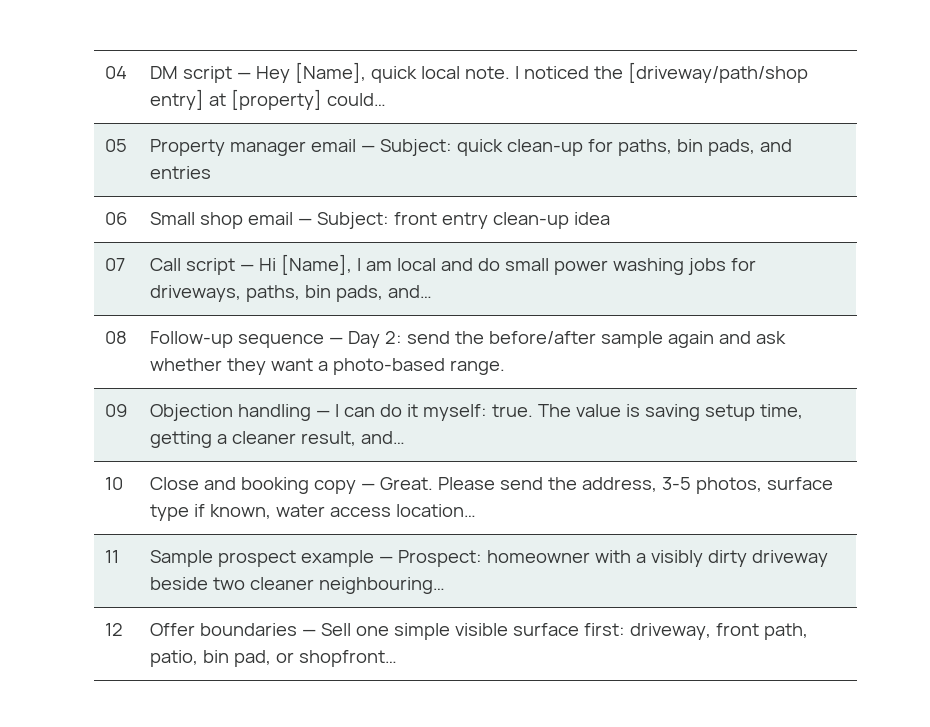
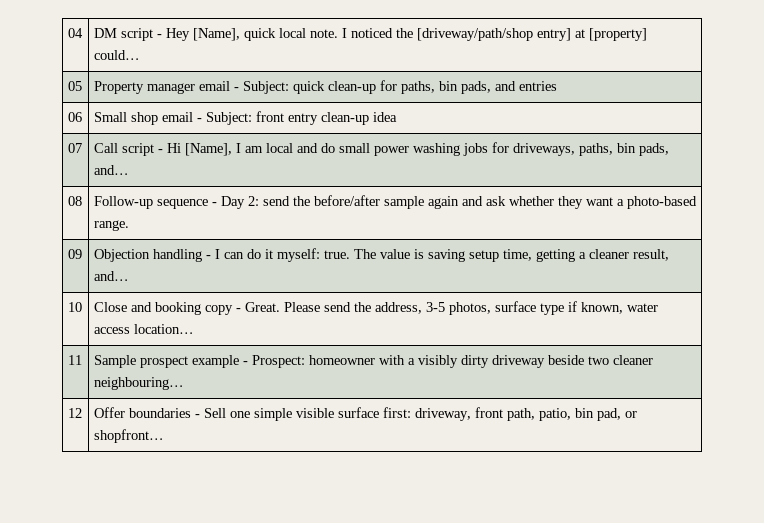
[237,72,252,79] — -> [156,34,162,38] -
[361,145,376,152] — -> [233,87,239,91] -
[298,218,313,225] — -> [196,118,202,122] -
[240,264,255,271] — -> [157,149,163,153] -
[329,337,344,344] — -> [211,202,217,206] -
[316,410,331,417] — -> [205,255,211,259] -
[361,483,376,490] — -> [235,308,241,312] -
[379,556,394,563] — -> [242,361,248,365] -
[302,629,317,636] — -> [194,414,200,418] -

